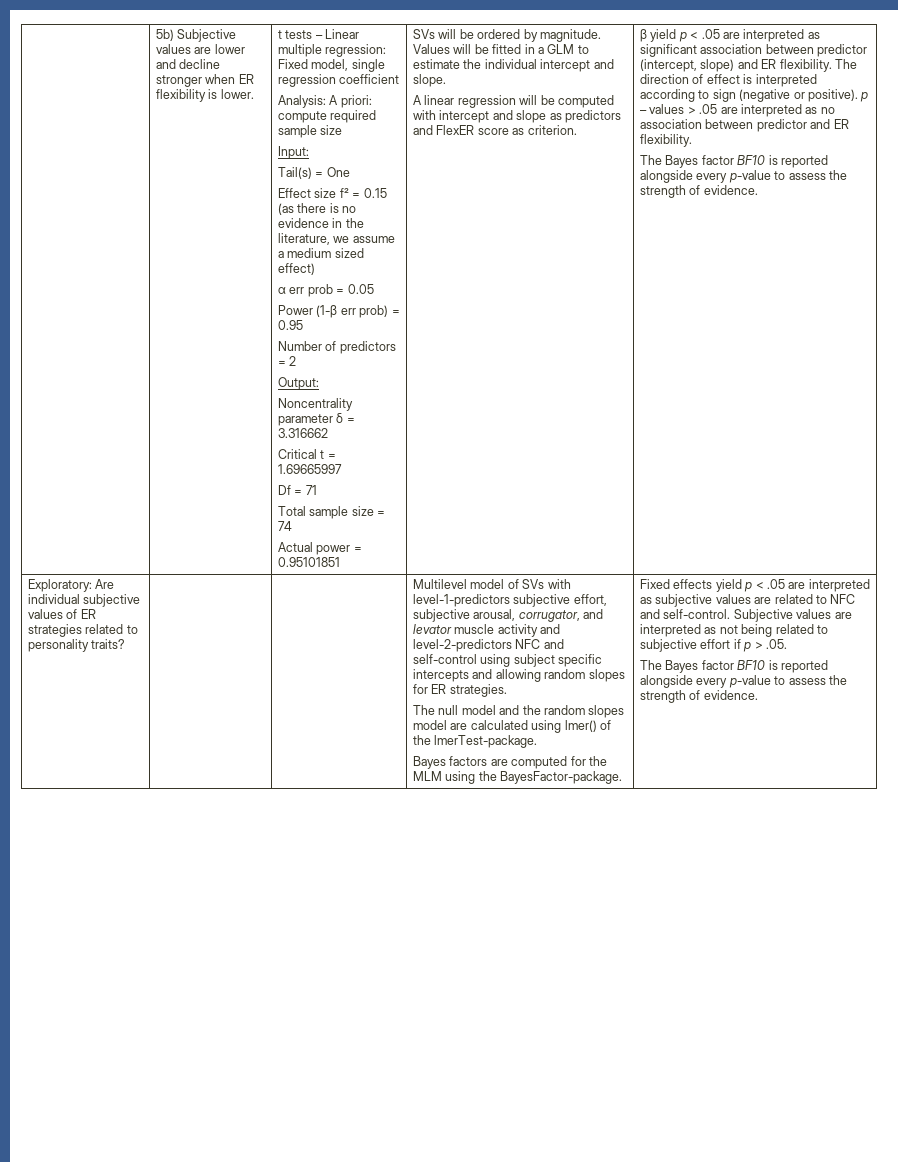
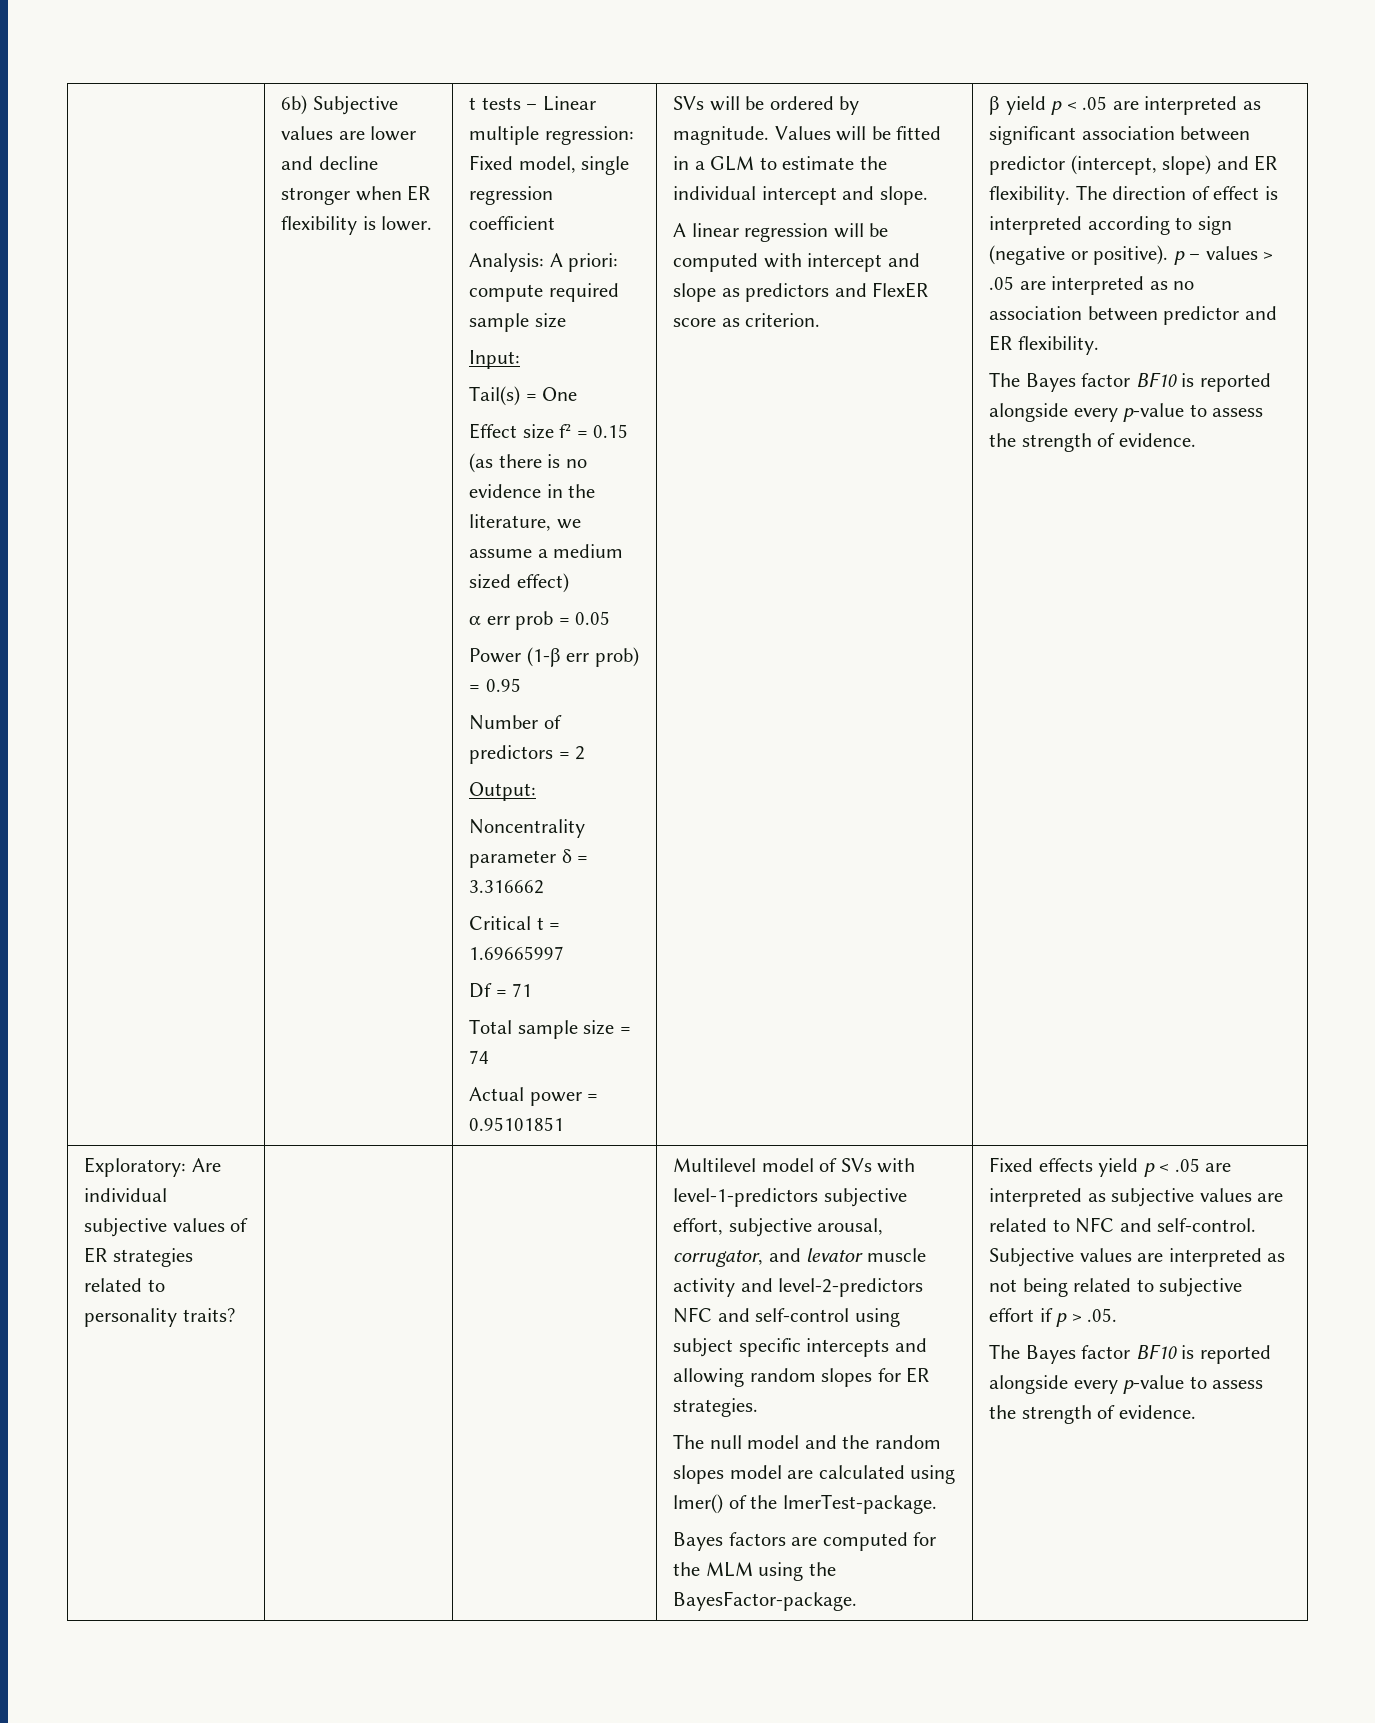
[156,29,175,41] | 5b) -> [281,95,308,115] | 6b)

